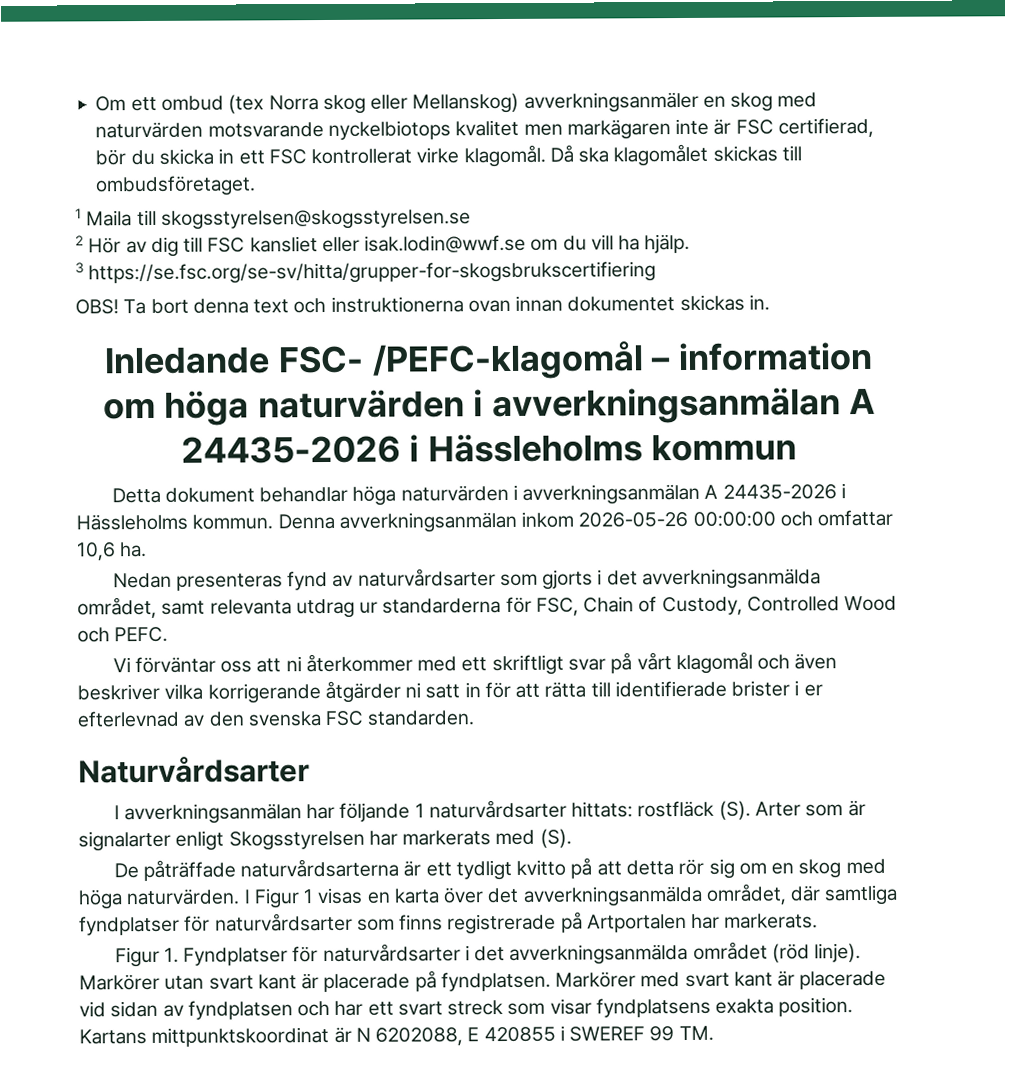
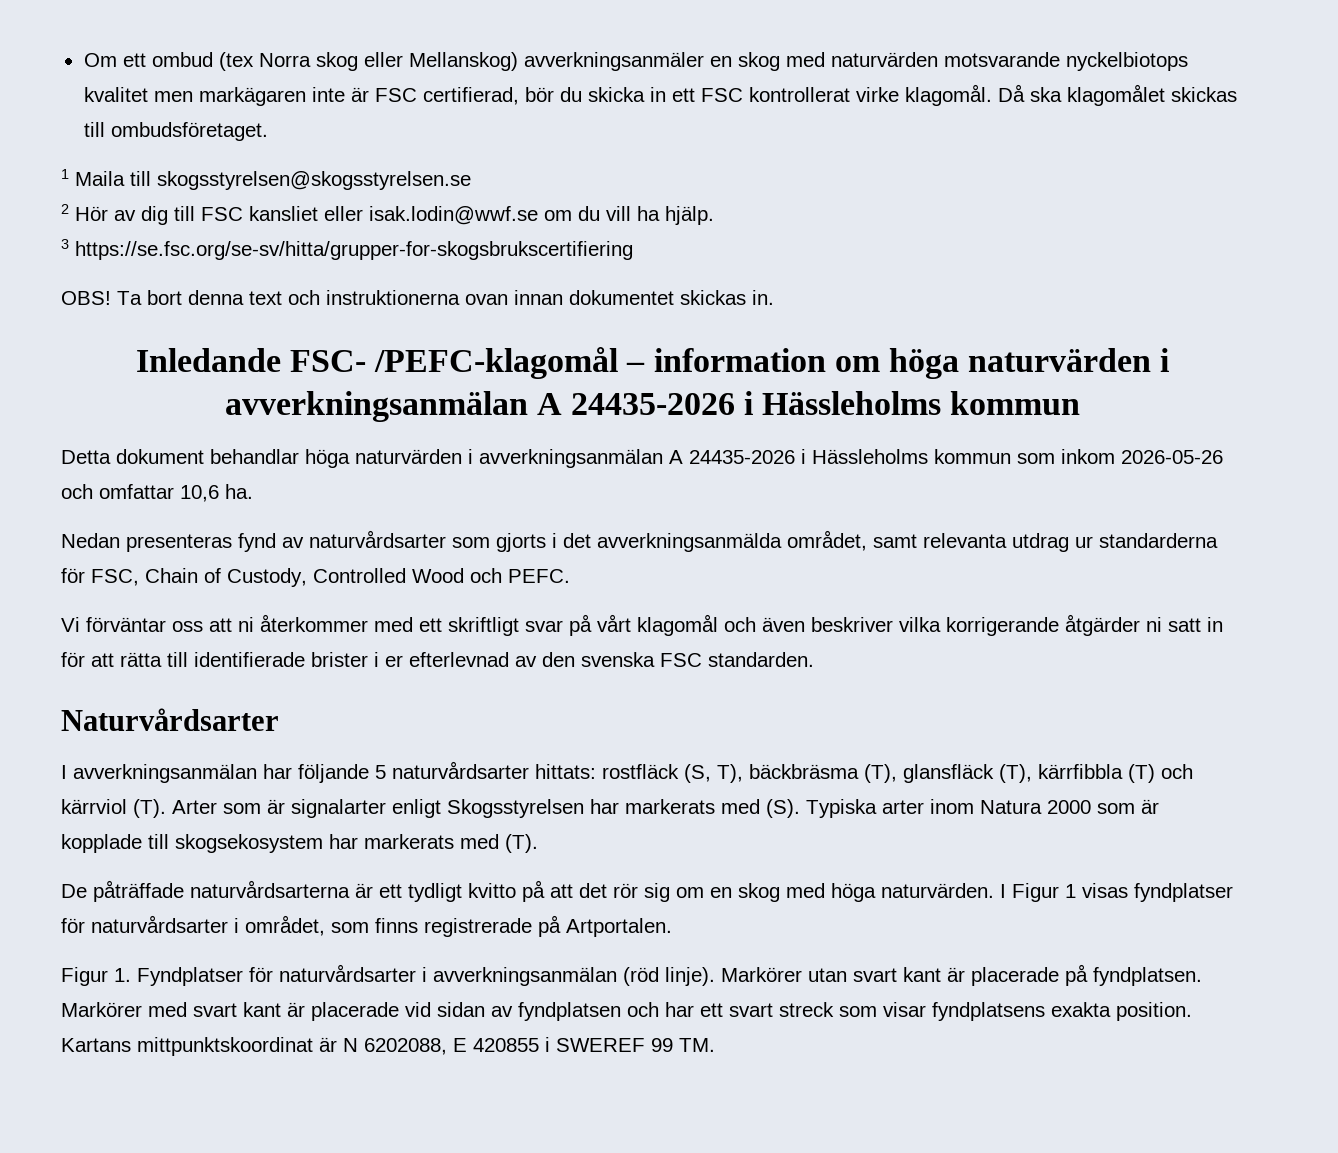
[192,511,517,533] kommun. Denna avverkningsanmälan -> [934,449,1055,464] kommun som
[692,511,776,527] 00:00:00 -> (1223, 457) none
[414,803,425,818] 1 -> [375,765,386,779] 5
[718,800,751,820] (S). -> [684,764,1193,783] [61,799,166,818] (S, T), bäckbräsma (T), glansfläck (T), kärrfibbla (T) och kärrviol (T).
(572, 838) none -> [806,799,1159,818] [61,834,538,853] Typiska arter inom Natura 2000 som är kopplade till skogsekosystem har markerats med (T).
[626,860,675,876] detta -> [579,883,607,898] det
[366,883,899,907] en karta över det avverkningsanmälda området, där samtliga -> (1128, 890) none
(353, 922) none -> [234,915,325,936] i området,
[586,913,819,933] Artportalen har markerats. -> [566,918,672,937] Artportalen.
[474,941,768,965] det avverkningsanmälda området -> [433,967,617,986] avverkningsanmälan

